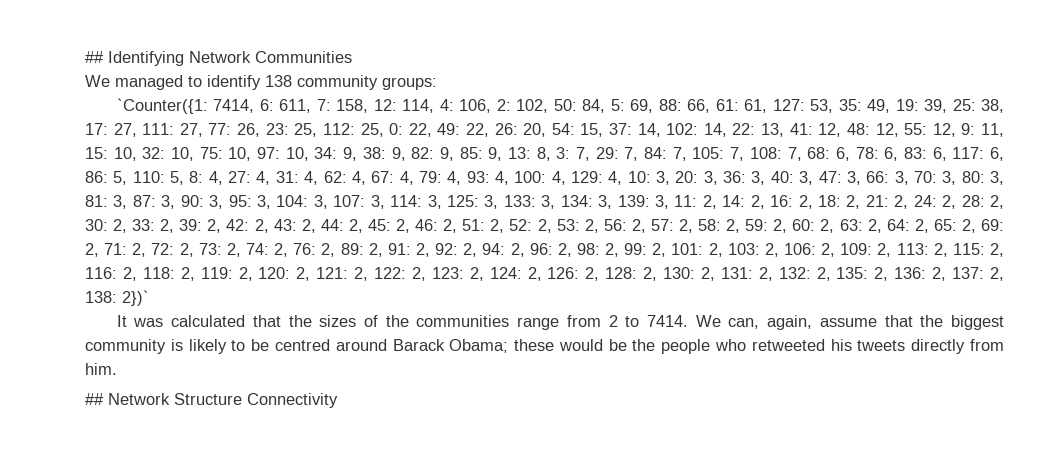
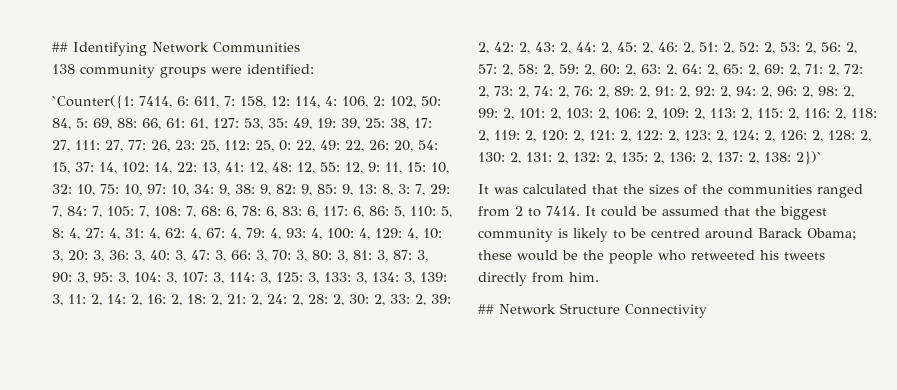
[85,75,437,90] We managed to identify 138 community groups: -> [52,64,314,78] 138 community groups were identified:
[517,317,560,330] range -> [817,184,863,198] ranged
[695,315,877,330] We can, again, assume -> [585,206,719,217] It could be assumed

